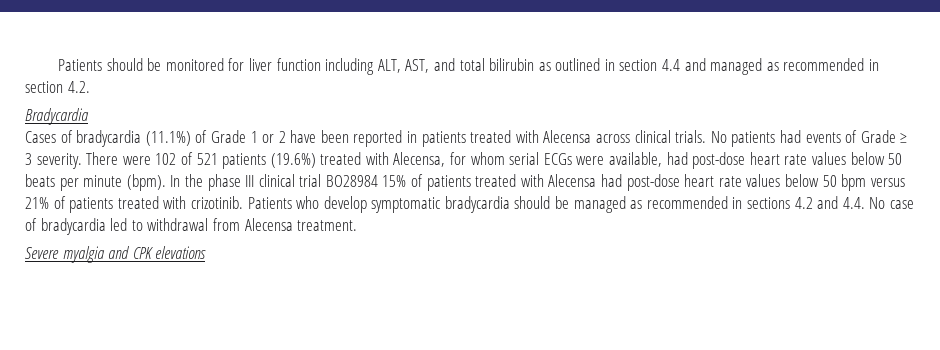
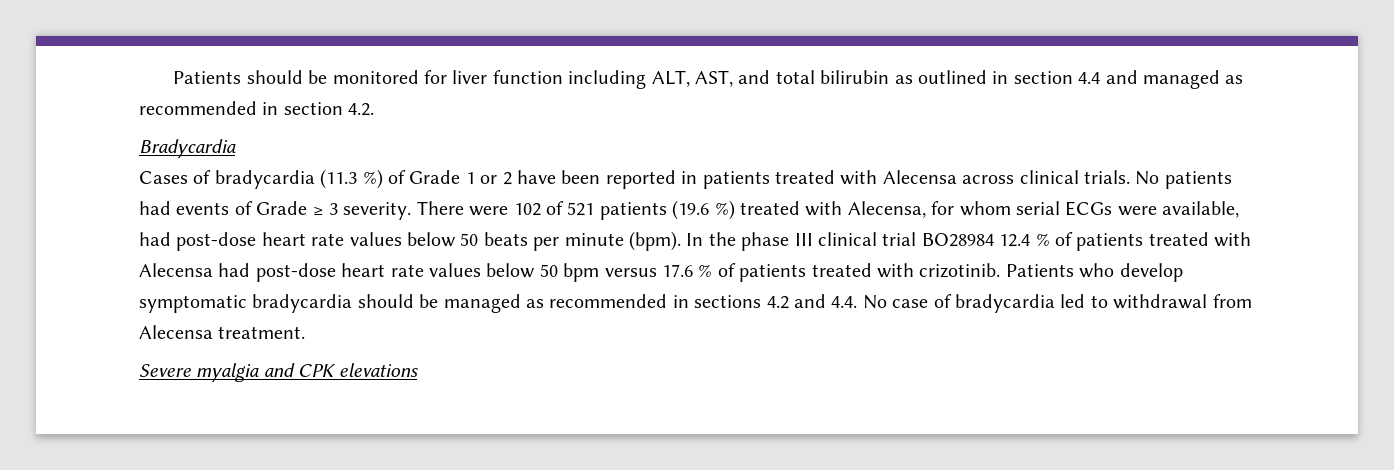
[145,131,191,146] (11.1%) -> [320,169,383,189] (11.3 %)
[270,153,316,168] (19.6%) -> [672,200,735,220] (19.6 %)
[382,175,407,187] 15% -> [999,233,1050,247] 12.4 %
[25,197,49,209] 21% -> [661,264,713,277] 17.6 %

